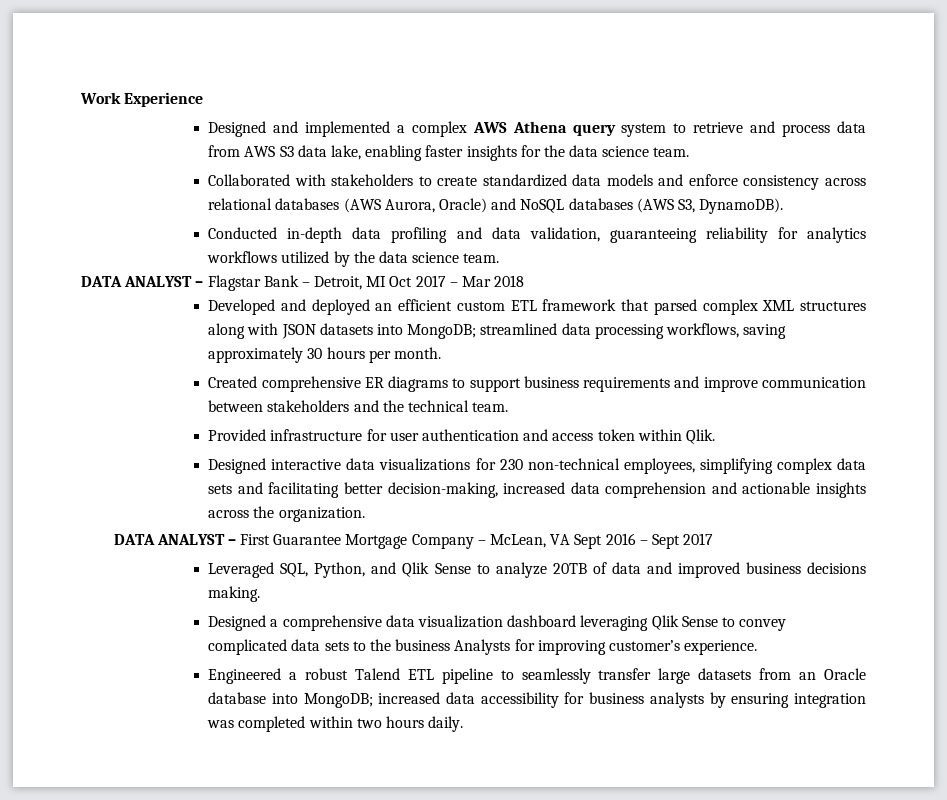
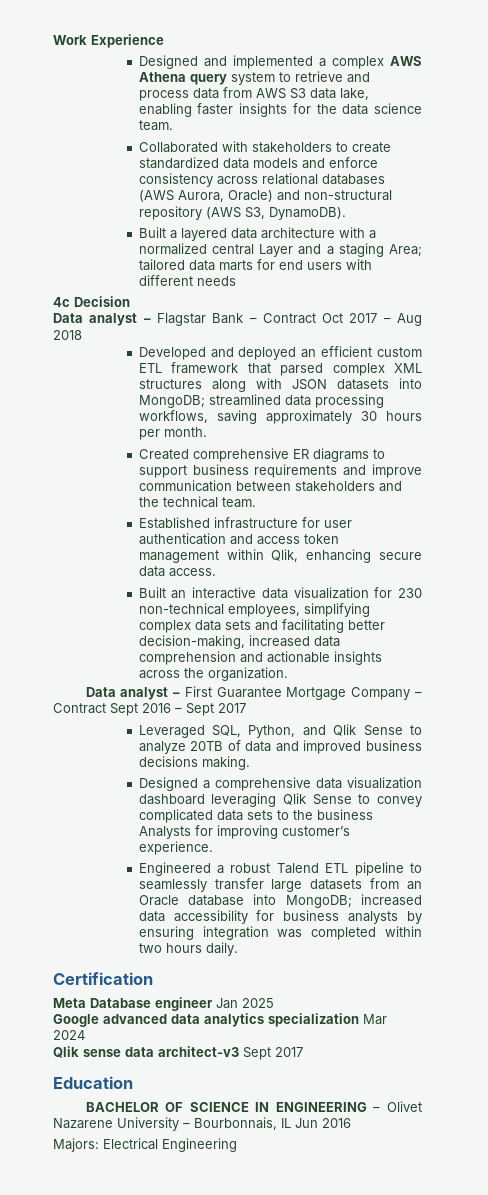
[520,198,633,213] NoSQL databases -> [303,190,392,201] [138,206,202,220] non-structural repository
[208,227,866,243] [207,251,500,267] [81,276,193,287] Conducted in-depth data profiling and data validation, guaranteeing reliability for analytics workflows utilized by the data science team. // DATA ANALYST -> [138,227,376,241] [138,243,422,257] [138,259,372,271] [138,275,236,286] [53,296,130,307] [53,313,138,326] Built a layered data architecture with a normalized central Layer and a staging Area; tailored data marts for end users with different needs // 4c Decision // Data analyst
[314,276,387,290] Detroit, MI -> [262,313,316,324] Contract
[462,276,492,287] Mar -> [397,313,423,326] Aug
[208,429,267,441] Provided -> [138,517,210,529] Established
[637,429,715,444] [208,458,267,474] within Qlik. // Designed -> [138,549,422,563] [138,566,216,577] [138,587,187,599] management within Qlik, enhancing secure data access. // Built an
[379,458,471,471] visualizations -> [293,587,369,599] visualization
[113,534,225,545] DATA ANALYST -> [85,687,169,700] Data analyst
[490,534,571,548] McLean, VA -> [53,703,106,714] Contract
(464, 724) none -> [53,972,153,985] [53,997,274,1011] [53,1013,387,1027] [53,1030,85,1040] [53,1046,303,1060] [53,1076,133,1089] [85,1101,422,1112] [53,1117,351,1131] [53,1138,237,1152] // Certification // Meta Database engineer Jan 2025 // Google advanced data analytics specialization Mar 2024 // Qlik sense data architect-v3 Sept 2017 // Education // BACHELOR OF SCIENCE IN ENGINEERING – Olivet Nazarene University – Bourbonnais, IL Jun 2016 // Majors: Electrical Engineering

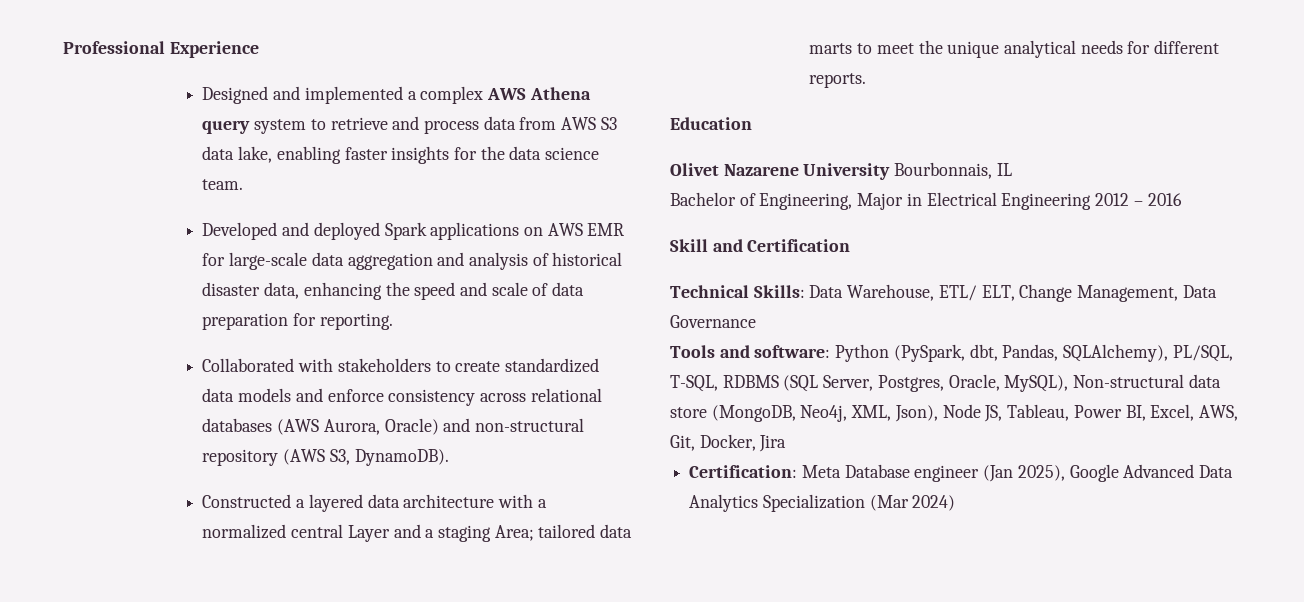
[53,35,87,45] Work -> [63,41,165,54] Professional
(173, 125) none -> [202,222,625,240] [202,252,623,270] [202,282,585,300] [202,313,393,330] // Developed and deployed Spark applications on AWS EMR for large-scale data aggregation and analysis of historical disaster data, enhancing the speed and scale of data preparation for reporting.
[138,227,166,238] Built -> [202,494,292,508] Constructed
[256,259,372,270] [138,275,236,286] [53,296,130,307] [53,313,423,326] [53,330,82,340] [138,346,422,360] [138,362,422,376] [138,378,422,392] [138,394,384,408] [138,410,422,424] [138,427,207,440] [138,448,385,462] [138,464,422,478] [138,480,402,492] [138,496,256,508] [138,517,352,529] [138,533,339,545] [138,549,422,563] [138,566,216,577] [138,587,422,599] [138,603,370,617] [138,619,385,633] [138,635,340,649] [138,651,382,665] [138,667,288,681] [85,686,422,700] [53,703,246,716] [138,724,422,738] [138,740,422,754] [138,756,250,770] [138,777,422,791] [138,793,422,807] [138,809,373,823] [138,825,350,839] [138,841,213,855] [138,862,422,876] [138,878,422,892] [138,894,422,908] [138,910,422,924] [138,926,422,940] [138,942,238,956] [53,972,153,985] [53,997,274,1011] [53,1013,387,1027] [53,1030,85,1040] [53,1046,303,1060] [53,1076,133,1089] [85,1101,422,1112] [53,1117,351,1131] [53,1138,237,1152] for end users with different needs // 4c Decision // Data analyst – Flagstar Bank – Contract Oct 2017 – Aug 2018 // Developed and deployed an efficient custom ETL framework that parsed complex XML structures along with JSON datasets into MongoDB; streamlined data processing workflows, saving approximately 30 hours per month. // Created comprehensive ER diagrams to support business requirements and improve communication between stakeholders and the technical team. // Established infrastructure for user authentication and access token management within Qlik, enhancing secure data access. // Built an interactive data visualization for 230 non-technical employees, simplifying complex data sets and facilitating better decision-making, increased data comprehension and actionable insights across the organization. // Data analyst – First Guarantee Mortgage Company – Contract Sept 2016 – Sept 2017 // Leveraged SQL, Python, and Qlik Sense to analyze 20TB of data and improved business decisions making. // Designed a comprehensive data visualization dashboard leveraging Qlik Sense to convey complicated data sets to the business Analysts for improving customer’s experience. // Engineered a robust Talend ETL pipeline to seamlessly transfer large datasets from an Oracle database into MongoDB; increased data accessibility for business analysts by ensuring integration was completed within two hours daily. // Certification // Meta Database engineer Jan 2025 // Google advanced data analytics specialization Mar 2024 // Qlik sense data architect-v3 Sept 2017 // Education // BACHELOR OF SCIENCE IN ENGINEERING – Olivet Nazarene University – Bourbonnais, IL Jun 2016 // Majors: Electrical Engineering -> [857,40,1220,58] [809,73,867,88] [670,117,752,130] [670,162,1012,180] [670,192,1182,210] [670,239,851,252] [670,284,1217,302] [670,315,756,328] [670,344,1233,362] [670,374,1221,392] [670,404,1238,422] [670,434,787,452] [689,464,1234,482] [689,494,956,512] to meet the unique analytical needs for different reports. // Education // Olivet Nazarene University Bourbonnais, IL // Bachelor of Engineering, Major in Electrical Engineering 2012 – 2016 // Skill and Certification // Technical Skills: Data Warehouse, ETL/ ELT, Change Management, Data Governance // Tools and software: Python (PySpark, dbt, Pandas, SQLAlchemy), PL/SQL, T-SQL, RDBMS (SQL Server, Postgres, Oracle, MySQL), Non-structural data store (MongoDB, Neo4j, XML, Json), Node JS, Tableau, Power BI, Excel, AWS, Git, Docker, Jira // Certification: Meta Database engineer (Jan 2025), Google Advanced Data Analytics Specialization (Mar 2024)

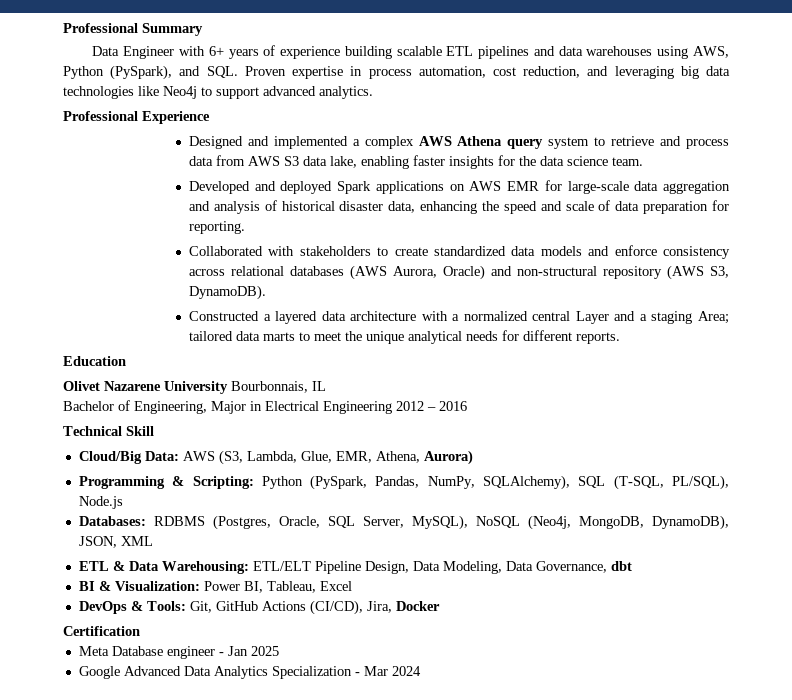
[63,41,165,54] Professional -> [63,23,203,36] [92,45,730,59] [63,65,730,80] [63,86,373,99] [63,111,138,121] Professional Summary // Data Engineer with 6+ years of experience building scalable ETL pipelines and data warehouses using AWS, Python (PySpark), and SQL. Proven expertise in process automation, cost reduction, and leveraging big data technologies like Neo4j to support advanced analytics. // Professional
(1182, 199) none -> [63,426,122,436] Technical
[712,239,851,252] [670,284,1217,302] [670,315,756,328] [670,344,1233,362] [670,374,1221,392] [670,404,1238,422] [670,434,787,452] [689,464,1065,482] and Certification // Technical Skills: Data Warehouse, ETL/ ELT, Change Management, Data Governance // Tools and software: Python (PySpark, dbt, Pandas, SQLAlchemy), PL/SQL, T-SQL, RDBMS (SQL Server, Postgres, Oracle, MySQL), Non-structural data store (MongoDB, Neo4j, XML, Json), Node JS, Tableau, Power BI, Excel, AWS, Git, Docker, Jira // Certification: Meta Database engineer (Jan 2025), -> [78,450,473,465] [78,475,729,490] [78,496,123,509] [78,515,729,530] [78,536,153,548] [78,561,632,574] [78,581,352,593] [78,600,440,615] [63,626,140,636] [78,646,279,659] // Cloud/Big Data: AWS (S3, Lambda, Glue, EMR, Athena, Aurora) // Programming & Scripting: Python (PySpark, Pandas, NumPy, SQLAlchemy), SQL (T-SQL, PL/SQL), Node.js // Databases: RDBMS (Postgres, Oracle, SQL Server, MySQL), NoSQL (Neo4j, MongoDB, DynamoDB), JSON, XML // ETL & Data Warehousing: ETL/ELT Pipeline Design, Data Modeling, Data Governance, dbt // BI & Visualization: Power BI, Tableau, Excel // DevOps & Tools: Git, GitHub Actions (CI/CD), Jira, Docker // Certification // Meta Database engineer - Jan 2025 //
[869,495,956,511] (Mar 2024) -> [354,666,421,676] - Mar 2024

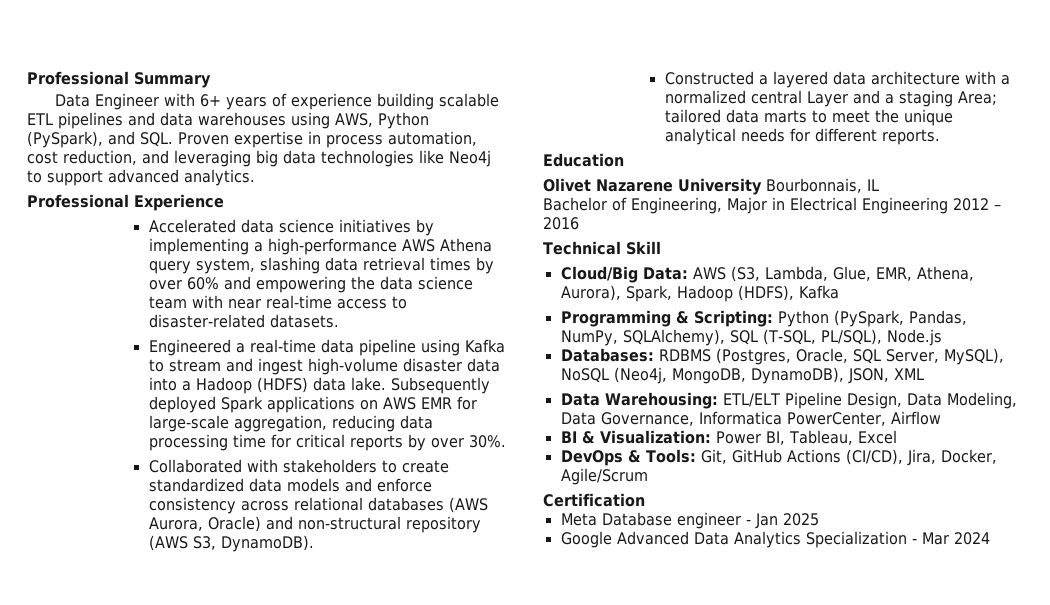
[188,136,730,149] [188,155,643,169] [188,181,276,194] Designed and implemented a complex AWS Athena query system to retrieve and process data from AWS S3 data lake, enabling faster insights for the data science team. // Developed and -> [148,219,434,236] [148,238,492,255] [148,257,494,274] [148,276,473,293] [148,295,407,309] [148,314,339,328] [148,339,505,356] [148,358,500,375] [148,377,490,394] Accelerated data science initiatives by implementing a high-performance AWS Athena query system, slashing data retrieval times by over 60% and empowering the data science team with near real-time access to disaster-related datasets. // Engineered a real-time data pipeline using Kafka to stream and ingest high-volume disaster data into a Hadoop (HDFS) data lake. Subsequently
[634,181,730,194] [188,200,730,214] [188,221,245,234] data aggregation and analysis of historical disaster data, enhancing the speed and scale of data preparation for reporting. -> [233,415,433,432] [148,434,506,451] aggregation, reducing data processing time for critical reports by over 30%.
[423,450,473,465] Aurora) -> [560,285,839,302] Aurora), Spark, Hadoop (HDFS), Kafka
[78,561,125,571] ETL & -> (924, 374) none
[610,561,632,571] dbt -> [698,411,941,426] Informatica PowerCenter, Airflow
[395,601,440,611] Docker -> [940,449,997,464] [560,468,648,485] Docker, Agile/Scrum

